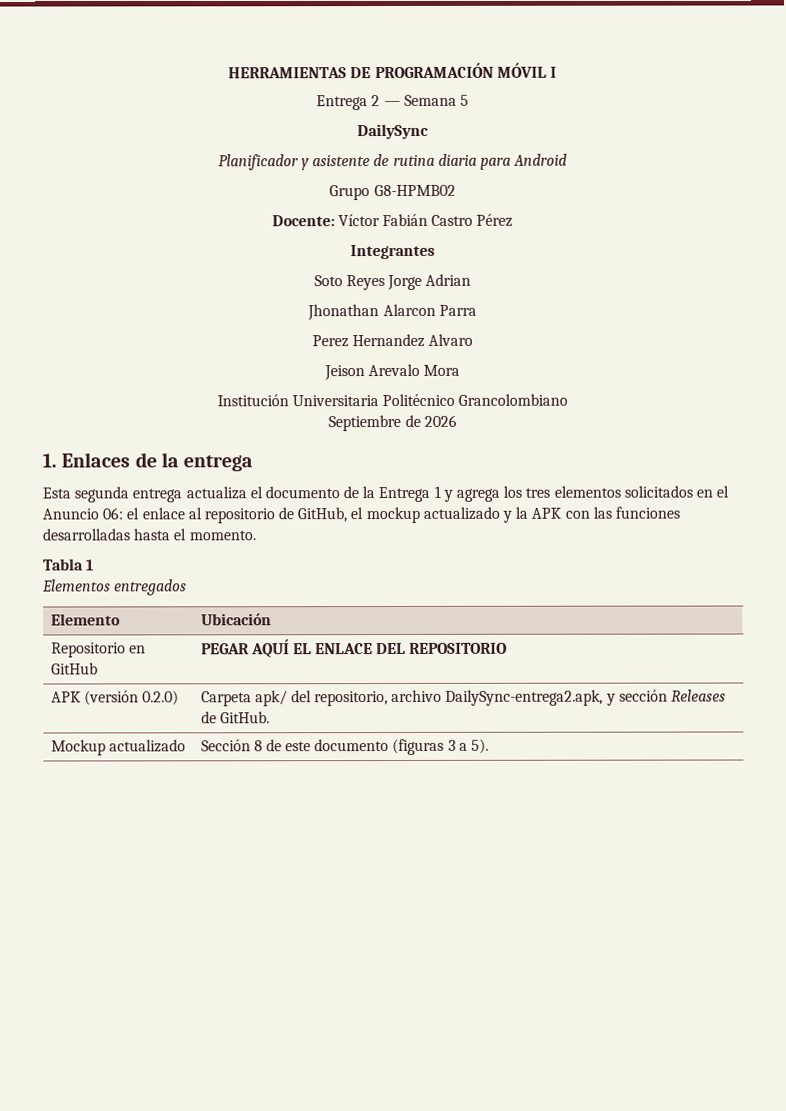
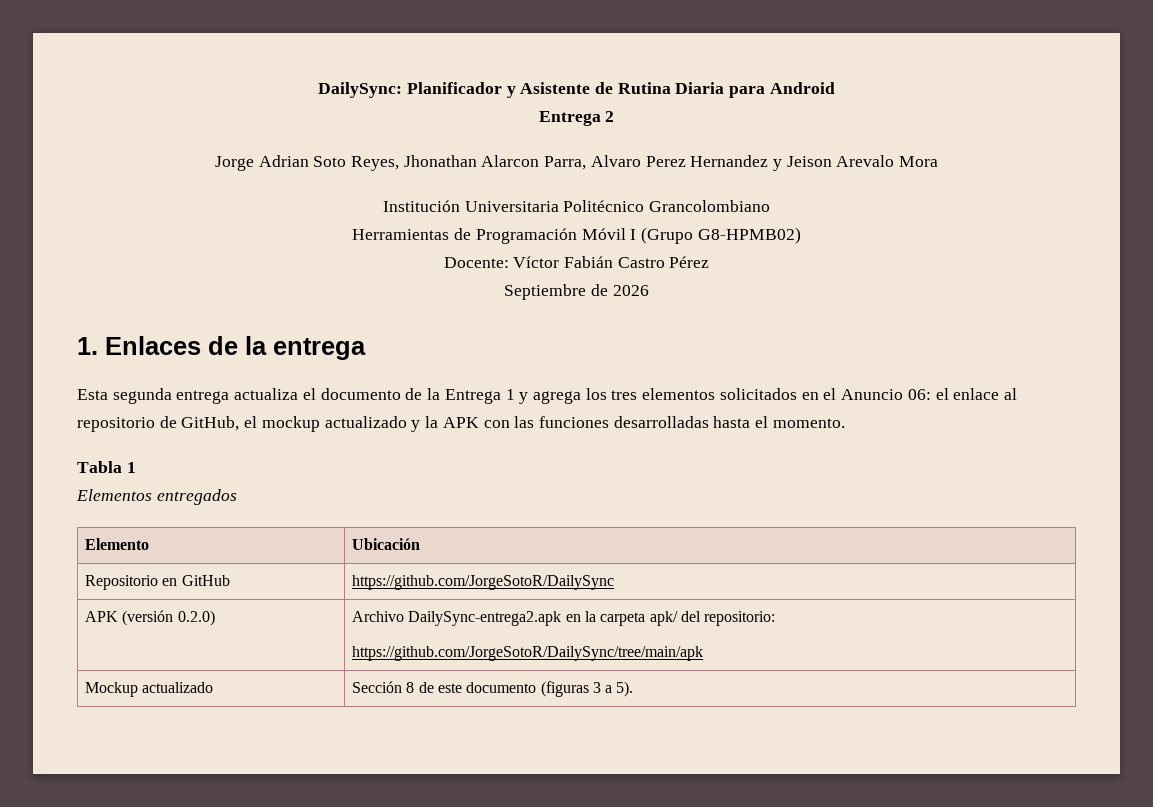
[228,62,557,79] [316,94,469,111] [357,123,429,140] [217,153,568,171] [329,184,456,201] [271,213,514,227] [350,244,435,260] [313,273,472,291] [307,303,477,321] HERRAMIENTAS DE PROGRAMACIÓN MÓVIL I // Entrega 2 — Semana 5 // DailySync // Planificador y asistente de rutina diaria para Android // Grupo G8-HPMB02 // Docente: Víctor Fabián Castro Pérez // Integrantes // Soto Reyes Jorge Adrian // Jhonathan Alarcon Parra // -> [318,82,835,98] [538,111,615,126] [214,155,641,171] DailySync: Planificador y Asistente de Rutina Diaria para Android // Entrega 2 // Jorge Adrian Soto Reyes, Jhonathan Alarcon Parra, Alvaro
[428,333,474,346] Alvaro // -> [773,159,783,171] y
(569, 399) none -> [352,227,801,244] [443,256,710,268] // Herramientas de Programación Móvil I (Grupo G8-HPMB02) // Docente: Víctor Fabián Castro Pérez
[200,639,508,658] [50,690,179,706] [200,689,726,707] [200,711,270,724] PEGAR AQUÍ EL ENLACE DEL REPOSITORIO // APK (versión 0.2.0) | Carpeta apk/ del repositorio, archivo DailySync-entrega2.apk, y sección Releases de GitHub. -> [351,575,614,590] [84,610,215,626] [351,611,776,626] [351,646,703,661] https://github.com/JorgeSotoR/DailySync // APK (versión 0.2.0) | Archivo DailySync-entrega2.apk en la carpeta apk/ del repositorio: // https://github.com/JorgeSotoR/DailySync/tree/main/apk

